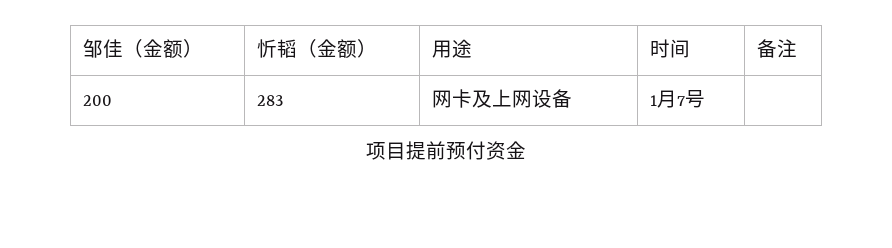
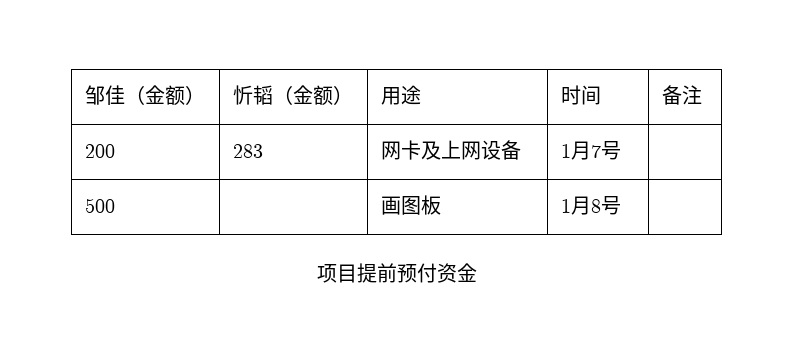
(705, 99) none -> [84,198,115,213] [380,195,441,215] [560,196,621,215] // 500 | | 画图板 | 1月8号 |

